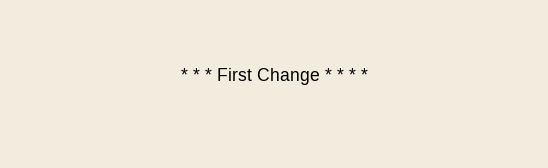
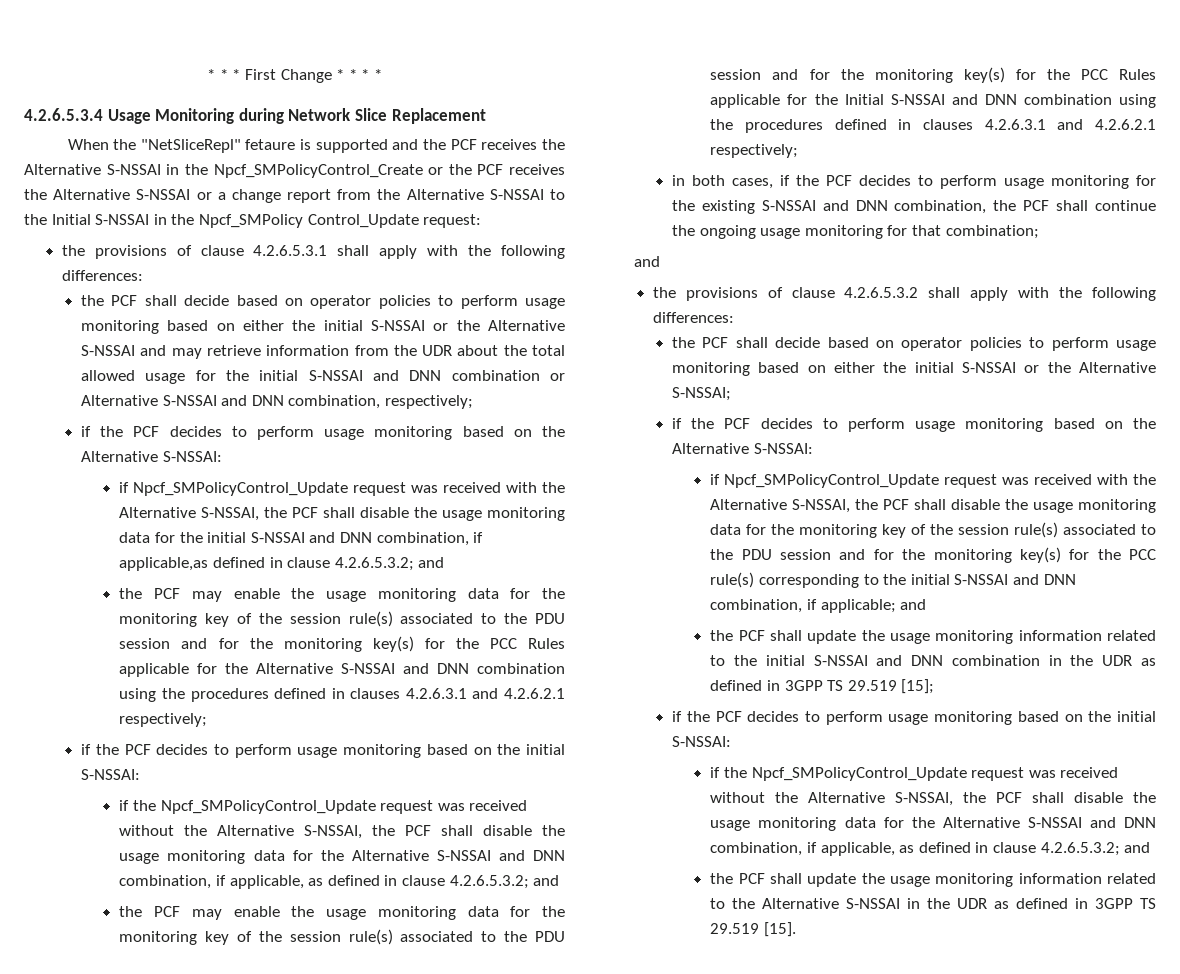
(368, 74) none -> [24,108,486,124] [67,139,565,153] [24,164,565,178] [24,189,565,203] [24,214,482,228] [61,245,565,259] [61,270,143,281] [81,295,565,309] [81,320,565,334] [81,345,565,359] [81,370,565,384] [81,395,473,409] [81,426,565,440] [81,451,222,462] [119,482,565,496] [119,507,565,521] [119,532,484,546] [119,557,445,571] [119,588,566,602] [119,611,565,627] [119,636,565,652] [119,663,565,677] [119,688,565,702] [119,713,208,727] [81,744,565,758] [81,769,141,780] [119,800,528,814] [119,825,565,839] [119,850,565,864] [119,875,560,889] [119,906,566,920] [119,929,565,945] [710,67,1156,83] [710,94,1156,108] [710,119,1156,133] [710,144,799,158] [672,175,1156,189] [672,200,1156,214] [672,225,1039,239] [634,256,661,267] [652,287,1156,301] [652,312,734,323] [672,337,1156,351] [672,362,1156,376] [672,387,732,401] [672,418,1156,432] [672,443,813,454] [710,474,1156,488] [710,499,1156,513] [710,522,1156,538] [710,547,1156,563] [710,572,1076,588] [710,599,927,613] [710,630,1156,644] [710,655,1156,666] [710,679,935,694] [672,711,1156,725] [672,736,732,747] [710,767,1119,781] [710,792,1156,806] [710,817,1156,831] [710,842,1151,856] [710,873,1156,887] [710,898,1156,909] [710,922,796,937] // 4.2.6.5.3.4 Usage Monitoring during Network Slice Replacement // When the "NetSliceRepl" fetaure is supported and the PCF receives the Alternative S-NSSAI in the Npcf_SMPolicyControl_Create or the PCF receives the Alternative S-NSSAI or a change report from the Alternative S-NSSAI to the Initial S-NSSAI in the Npcf_SMPolicy Control_Update request: // the provisions of clause 4.2.6.5.3.1 shall apply with the following differences: // the PCF shall decide based on operator policies to perform usage monitoring based on either the initial S-NSSAI or the Alternative S-NSSAI and may retrieve information from the UDR about the total allowed usage for the initial S-NSSAI and DNN combination or Alternative S-NSSAI and DNN combination, respectively; // if the PCF decides to perform usage monitoring based on the Alternative S-NSSAI: // if Npcf_SMPolicyControl_Update request was received with the Alternative S-NSSAI, the PCF shall disable the usage monitoring data for the initial S-NSSAI and DNN combination, if applicable,as defined in clause 4.2.6.5.3.2; and // the PCF may enable the usage monitoring data for the monitoring key of the session rule(s) associated to the PDU session and for the monitoring key(s) for the PCC Rules applicable for the Alternative S-NSSAI and DNN combination using the procedures defined in clauses 4.2.6.3.1 and 4.2.6.2.1 respectively; // if the PCF decides to perform usage monitoring based on the initial S-NSSAI: // if the Npcf_SMPolicyControl_Update request was received without the Alternative S-NSSAI, the PCF shall disable the usage monitoring data for the Alternative S-NSSAI and DNN combination, if applicable, as defined in clause 4.2.6.5.3.2; and // the PCF may enable the usage monitoring data for the monitoring key of the session rule(s) associated to the PDU session and for the monitoring key(s) for the PCC Rules applicable for the Initial S-NSSAI and DNN combination using the procedures defined in clauses 4.2.6.3.1 and 4.2.6.2.1 respectively; // in both cases, if the PCF decides to perform usage monitoring for the existing S-NSSAI and DNN combination, the PCF shall continue the ongoing usage monitoring for that combination; // and // the provisions of clause 4.2.6.5.3.2 shall apply with the following differences: // the PCF shall decide based on operator policies to perform usage monitoring based on either the initial S-NSSAI or the Alternative S-NSSAI; // if the PCF decides to perform usage monitoring based on the Alternative S-NSSAI: // if Npcf_SMPolicyControl_Update request was received with the Alternative S-NSSAI, the PCF shall disable the usage monitoring data for the monitoring key of the session rule(s) associated to the PDU session and for the monitoring key(s) for the PCC rule(s) corresponding to the initial S-NSSAI and DNN combination, if applicable; and // the PCF shall update the usage monitoring information related to the initial S-NSSAI and DNN combination in the UDR as defined in 3GPP TS 29.519 [15]; // if the PCF decides to perform usage monitoring based on the initial S-NSSAI: // if the Npcf_SMPolicyControl_Update request was received without the Alternative S-NSSAI, the PCF shall disable the usage monitoring data for the Alternative S-NSSAI and DNN combination, if applicable, as defined in clause 4.2.6.5.3.2; and // the PCF shall update the usage monitoring information related to the Alternative S-NSSAI in the UDR as defined in 3GPP TS 29.519 [15].

